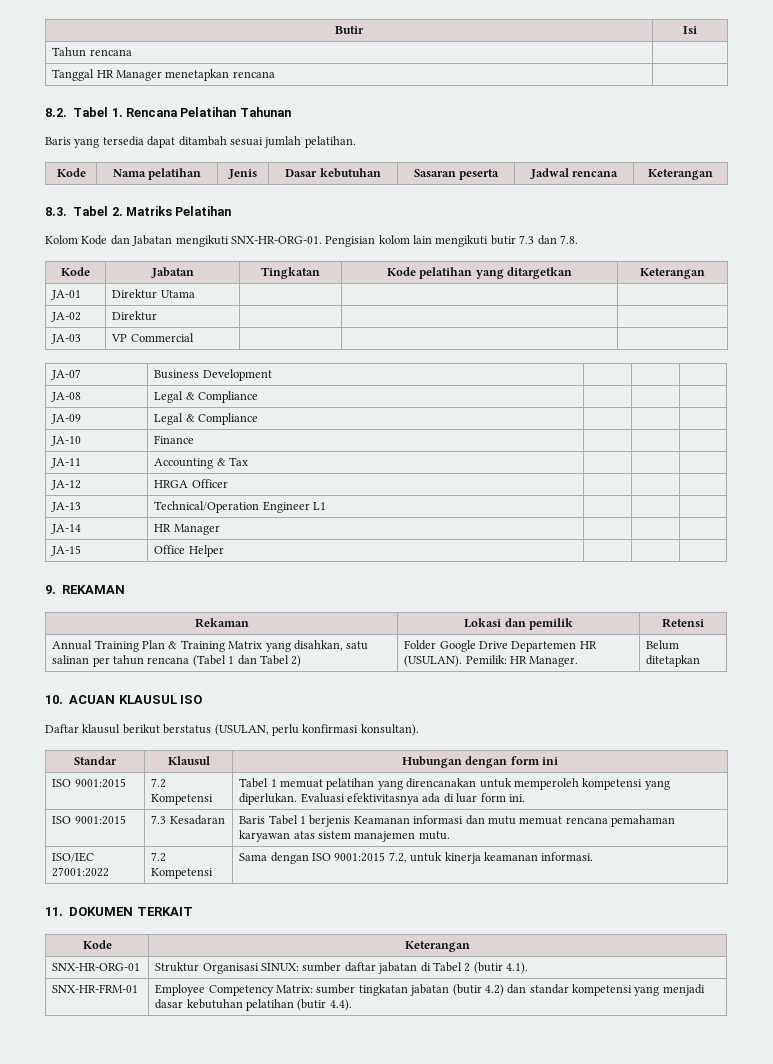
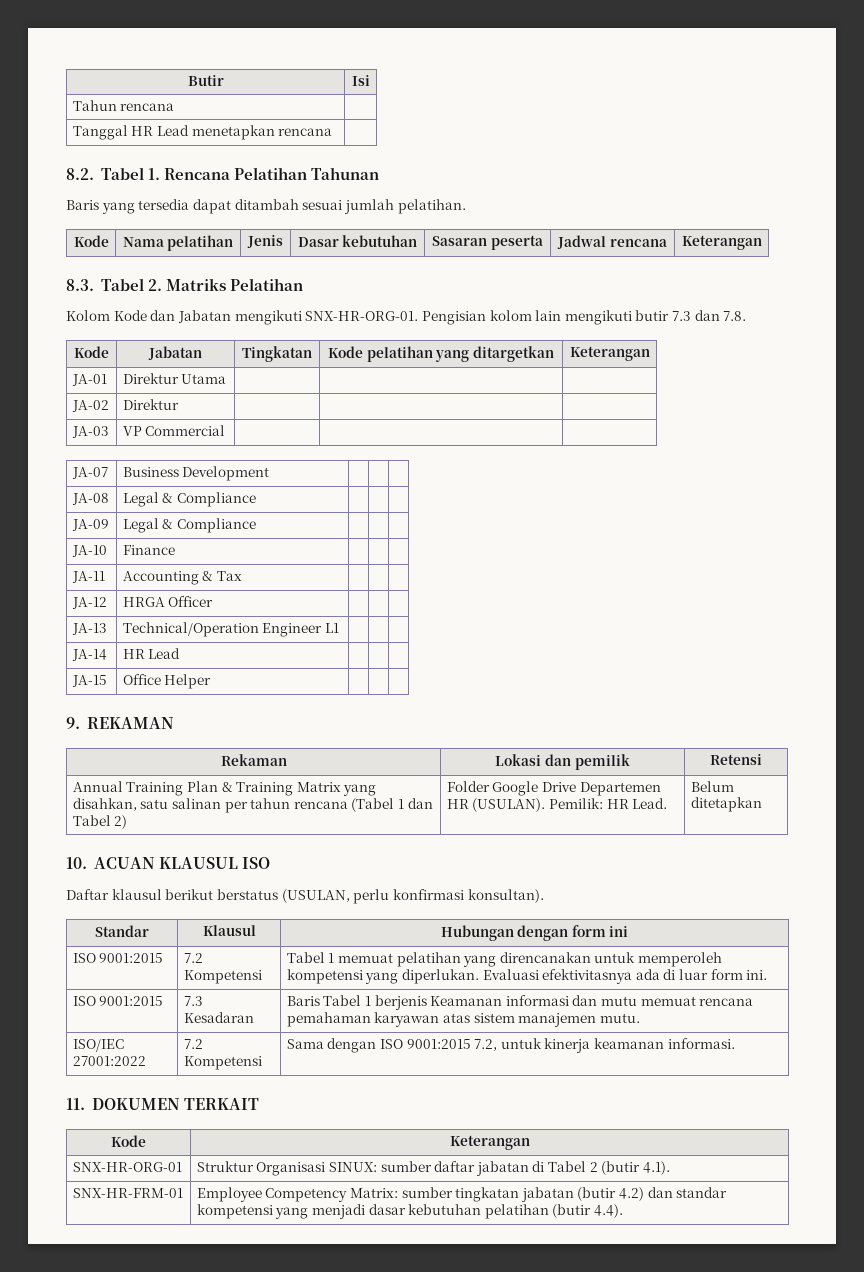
[116,70,163,81] Manager -> [156,125,189,136] Lead
[173,524,220,535] Manager -> [148,648,181,659] Lead
[529,656,579,667] Manager. -> [632,798,668,809] Lead.

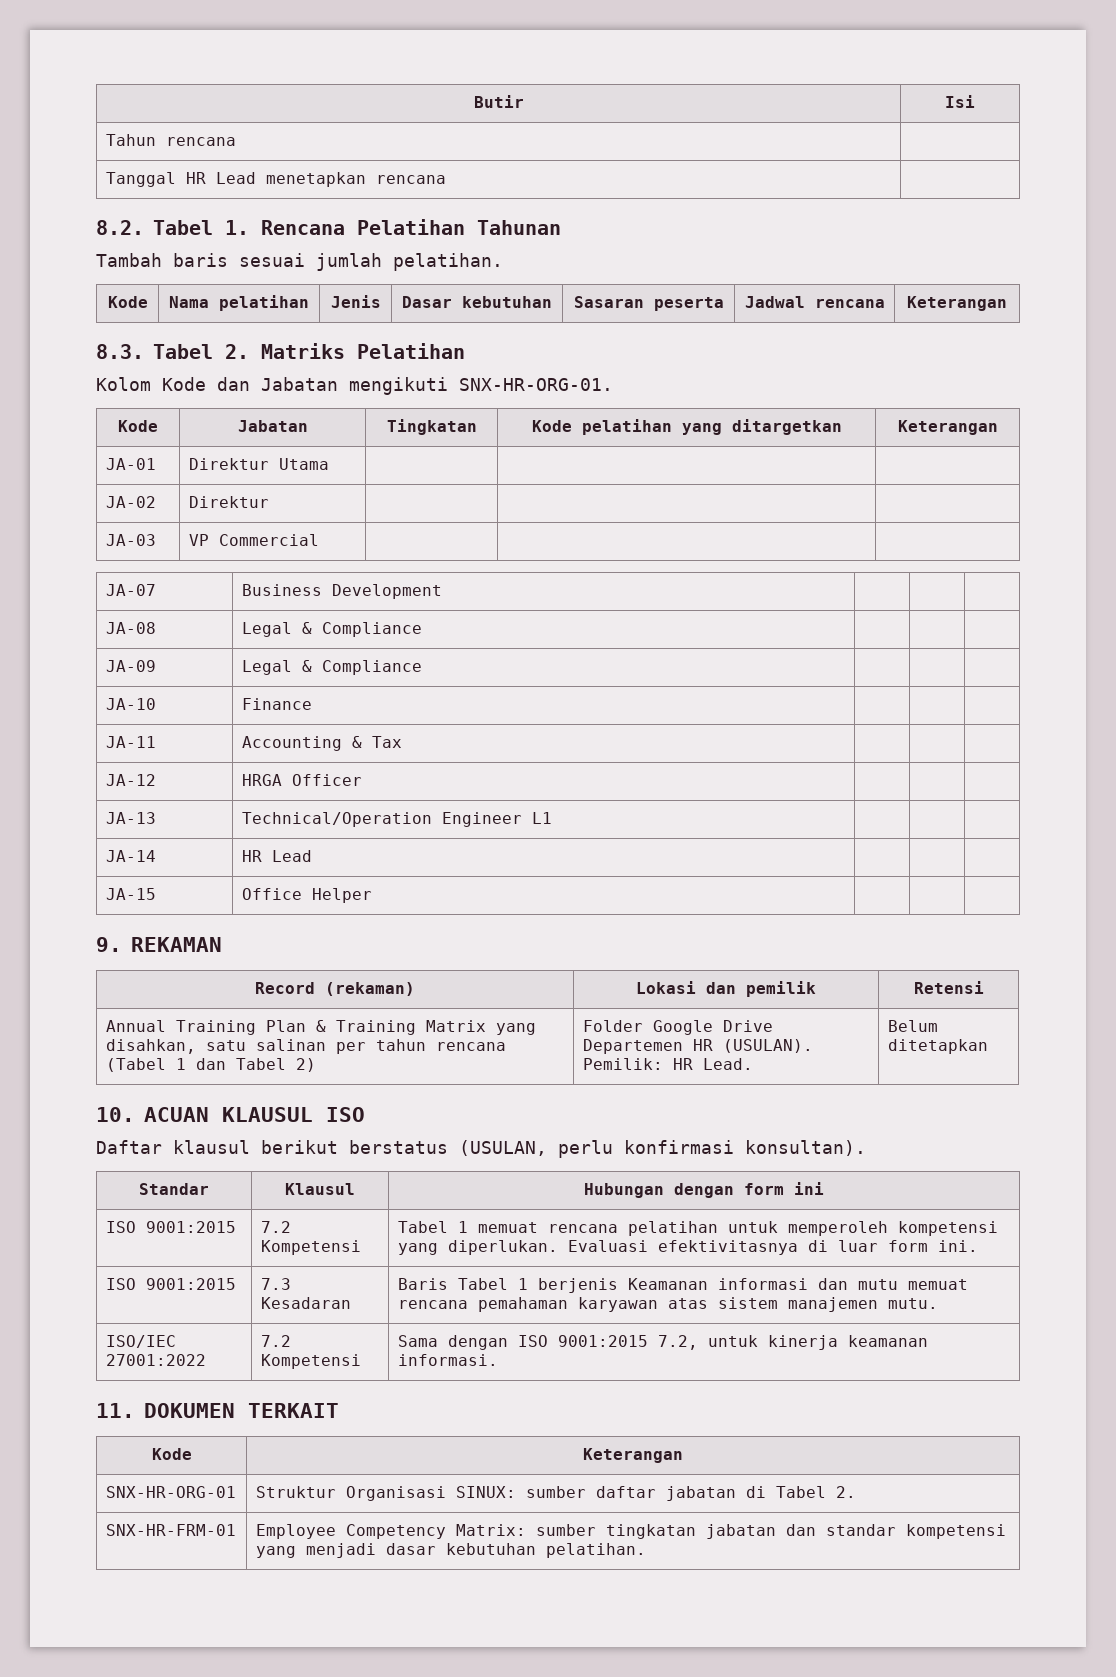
[66,199,299,214] Baris yang tersedia dapat ditambah -> [96,253,228,267] Tambah baris
[421,310,747,325] Pengisian kolom lain mengikuti butir 7.3 dan 7.8. -> (613, 384) none
[220,754,287,766] Rekaman -> [255,982,415,996] Record (rekaman)
[396,952,591,967] pelatihan yang direncanakan -> [547,1221,718,1236] rencana pelatihan
[635,969,660,980] ada -> (798, 1247) none
[589,1161,671,1175] 2 (butir 4.1). -> [835,1486,856,1498] 2.
[577,1187,645,1201] (butir 4.2) -> (776, 1531) none
[484,1204,624,1219] pelatihan (butir 4.4). -> [545,1543,646,1558] pelatihan.

